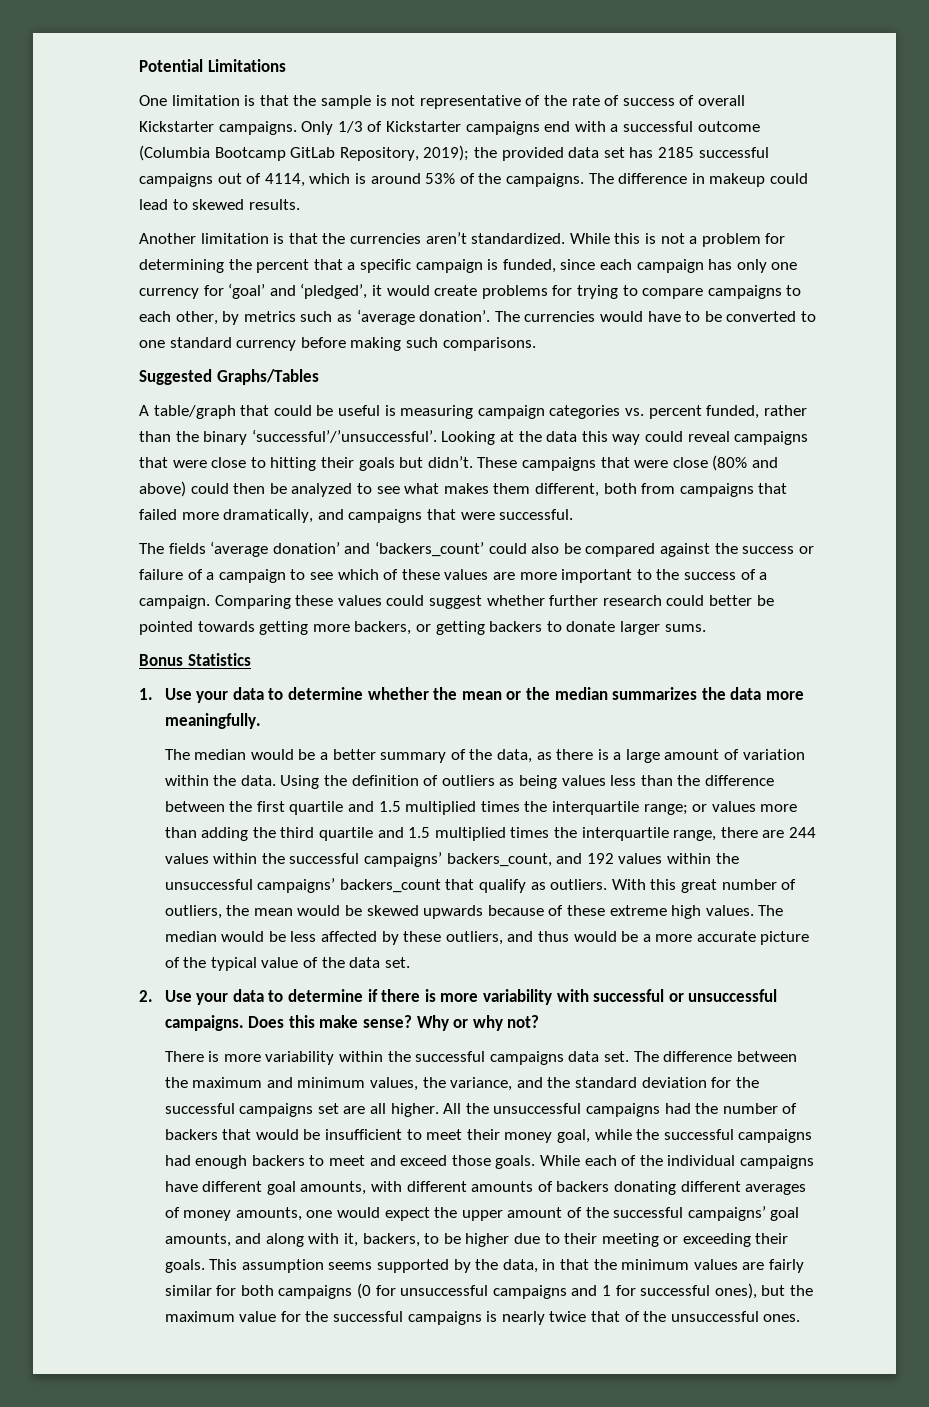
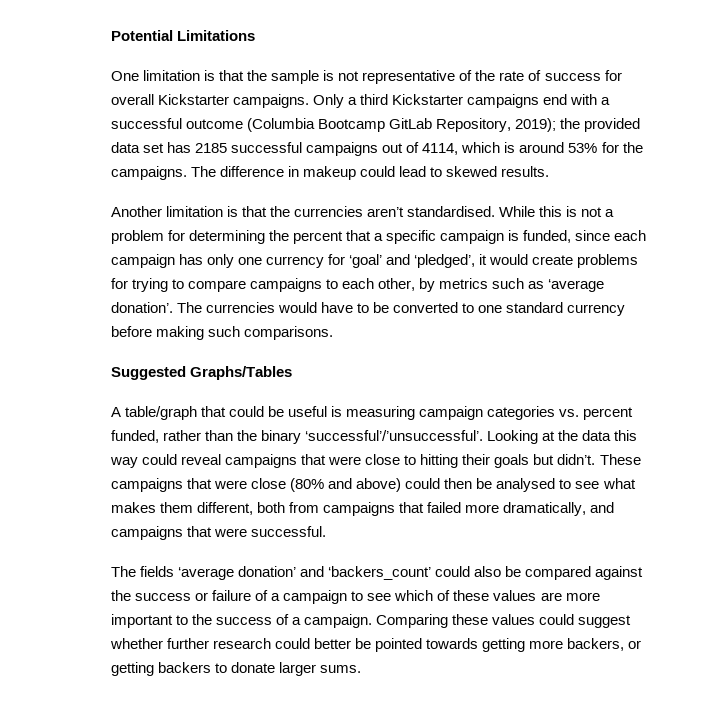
[679,95,695,106] of -> [604,70,622,81] for
[337,121,383,133] 1/3 of -> [348,94,389,105] a third
[459,173,475,184] of -> [601,142,619,153] for
[471,233,566,244] standardized. -> [407,206,496,217] standardised.
[291,483,353,497] analyzed -> [496,478,556,492] analysed
[139,653,251,666] [139,687,804,703] [164,713,261,729] [164,749,805,763] [164,775,774,789] [164,801,798,815] [164,827,816,841] [164,852,739,867] [164,878,797,893] [164,905,784,919] [164,931,810,945] [164,957,410,971] [139,989,778,1005] [164,1015,540,1031] [164,1051,797,1065] [164,1077,759,1091] [164,1103,798,1117] [164,1129,813,1143] [164,1155,814,1169] [164,1181,807,1195] [164,1206,800,1221] [164,1233,789,1247] [164,1259,804,1273] [164,1283,813,1299] [164,1311,801,1325] // Bonus Statistics // 1. Use your data to determine whether the mean or the median summarizes the data more meaningfully. // The median would be a better summary of the data, as there is a large amount of variation within the data. Using the definition of outliers as being values less than the difference between the first quartile and 1.5 multiplied times the interquartile range; or values more than adding the third quartile and 1.5 multiplied times the interquartile range, there are 244 values within the successful campaigns’ backers_count, and 192 values within the unsuccessful campaigns’ backers_count that qualify as outliers. With this great number of outliers, the mean would be skewed upwards because of these extreme high values. The median would be less affected by these outliers, and thus would be a more accurate picture of the typical value of the data set. // 2. Use your data to determine if there is more variability with successful or unsuccessful campaigns. Does this make sense? Why or why not? // There is more variability within the successful campaigns data set. The difference between the maximum and minimum values, the variance, and the standard deviation for the successful campaigns set are all higher. All the unsuccessful campaigns had the number of backers that would be insufficient to meet their money goal, while the successful campaigns had enough backers to meet and exceed those goals. While each of the individual campaigns have different goal amounts, with different amounts of backers donating different averages of money amounts, one would expect the upper amount of the successful campaigns’ goal amounts, and along with it, backers, to be higher due to their meeting or exceeding their goals. This assumption seems supported by the data, in that the minimum values are fairly similar for both campaigns (0 for unsuccessful campaigns and 1 for successful ones), but the maximum value for the successful campaigns is nearly twice that of the unsuccessful ones. -> (362, 669) none

